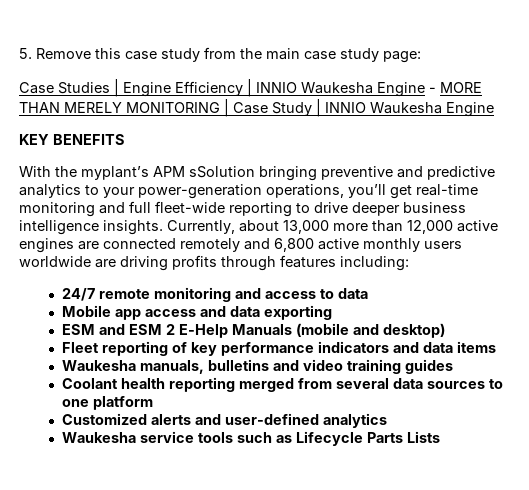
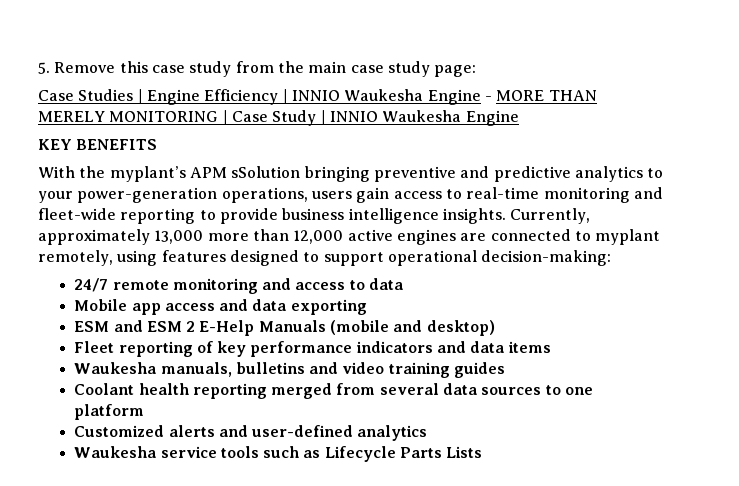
[348,184,412,199] you’ll get -> [311,187,462,203] users gain access to
[129,201,151,213] full -> (663, 193) none
[314,202,400,216] drive deeper -> [219,208,278,224] provide
[239,220,279,232] about -> [38,229,150,245] approximately
[180,238,462,252] [19,255,409,271] remotely and 6,800 active monthly users worldwide are driving profits through features including: -> [574,229,661,245] [38,250,612,266] to myplant remotely, using features designed to support operational decision-making:

